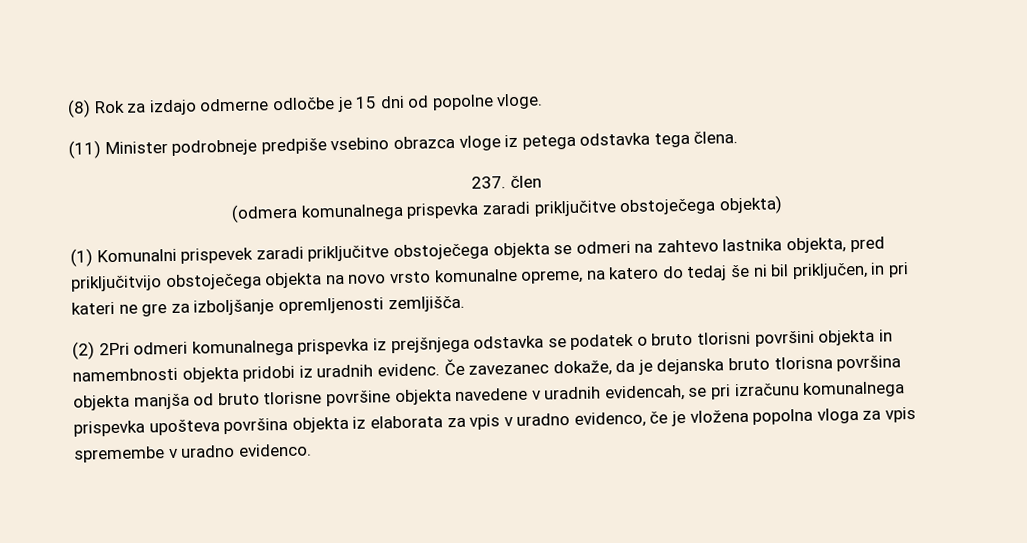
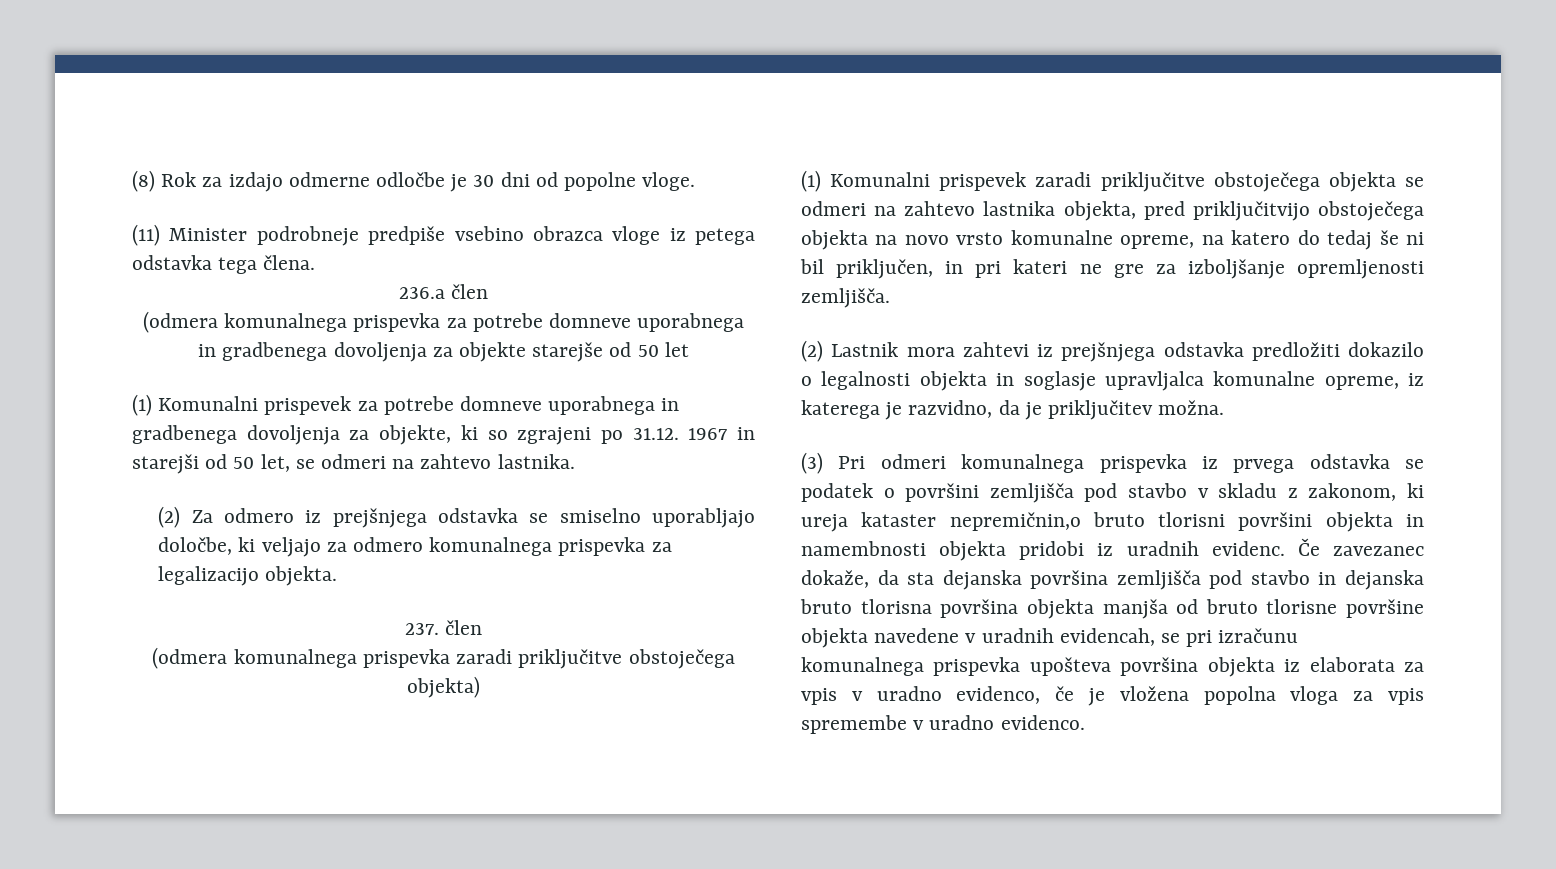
[355,96,378,109] 15 -> [473,175,495,187] 30
(739, 137) none -> [398,284,489,299] [142,311,745,333] [198,342,689,362] [132,394,680,416] [132,425,755,445] [132,454,575,474] [158,506,755,528] [158,537,672,557] [158,566,338,586] // 236.a člen // (odmera komunalnega prispevka za potrebe domneve uporabnega in gradbenega dovoljenja za objekte starejše od 50 let // (1) Komunalni prispevek za potrebe domneve uporabnega in gradbenega dovoljenja za objekte, ki so zgrajeni po 31.12. 1967 in starejši od 50 let, se odmeri na zahtevo lastnika. // (2) Za odmero iz prejšnjega odstavka se smiselno uporabljajo določbe, ki veljajo za odmero komunalnega prispevka za legalizacijo objekta.
[98,342,130,356] 2Pri -> [831,342,1424,362] [801,371,1424,391] [801,400,1225,420] [801,452,866,474] Lastnik mora zahtevi iz prejšnjega odstavka predložiti dokazilo o legalnosti objekta in soglasje upravljalca komunalne opreme, iz katerega je razvidno, da je priključitev možna. // (3) Pri
[390,336,470,354] prejšnjega -> [1233,459,1295,473] prvega
(648, 341) none -> [905,483,1424,503] [801,512,1081,532] površini zemljišča pod stavbo v skladu z zakonom, ki ureja kataster nepremičnin,o
[637,359,653,375] je -> [907,570,1337,590] sta dejanska površina zemljišča pod stavbo in

